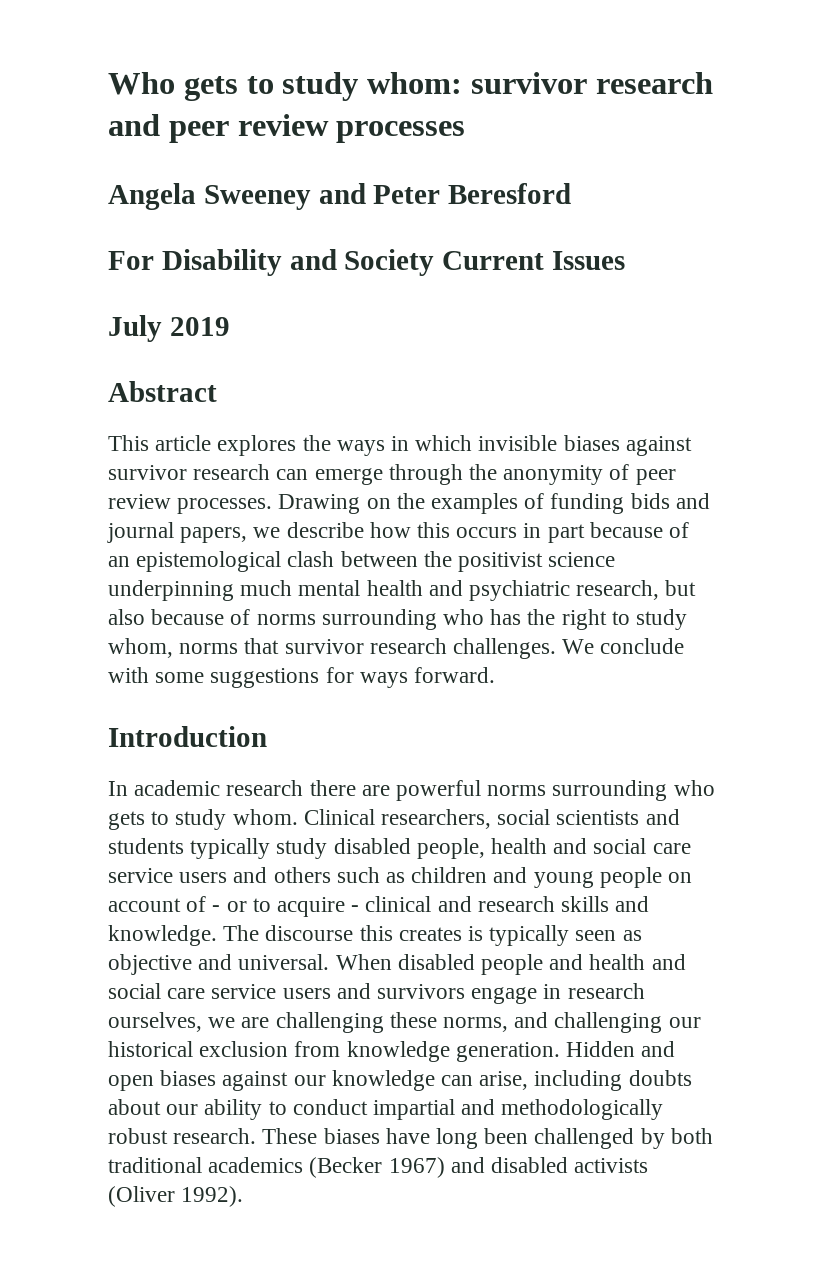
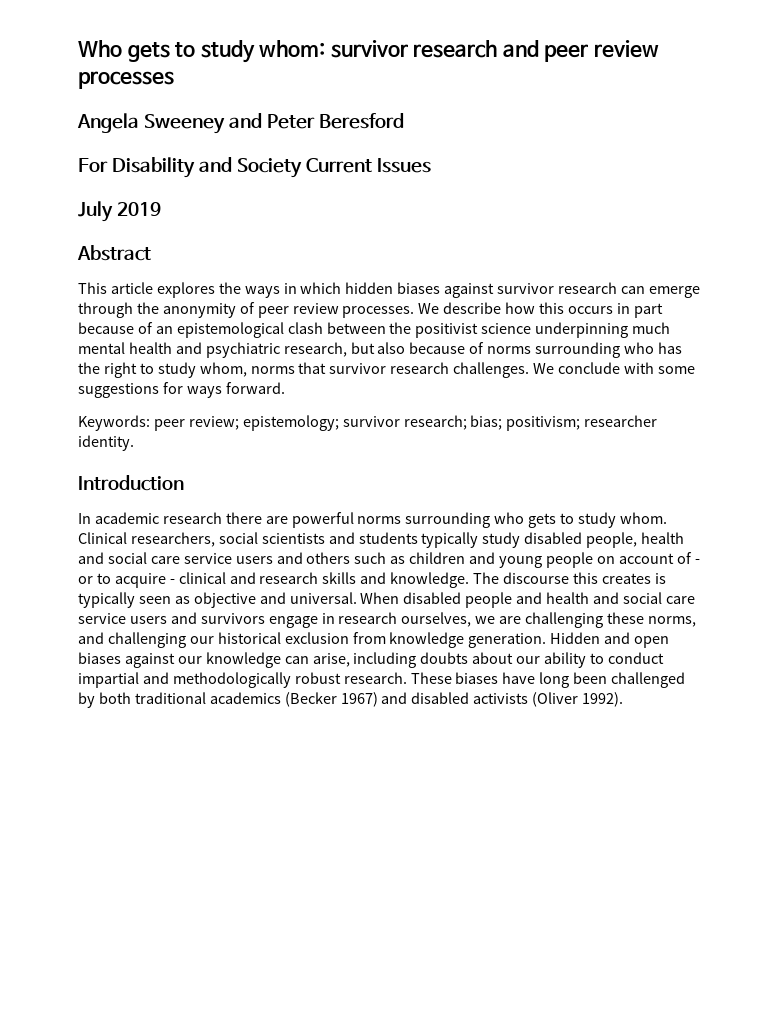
[478,435,558,451] invisible -> [345,282,394,294] hidden
[278,493,710,514] [107,522,281,543] Drawing on the examples of funding bids and journal papers, we -> [418,303,440,314] We
(496, 675) none -> [78,415,658,431] [78,435,134,451] // Keywords: peer review; epistemology; survivor research; bias; positivism; researcher identity.

